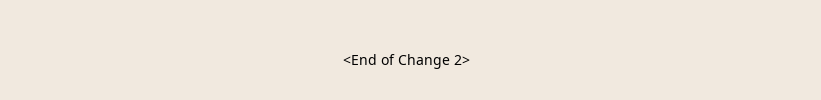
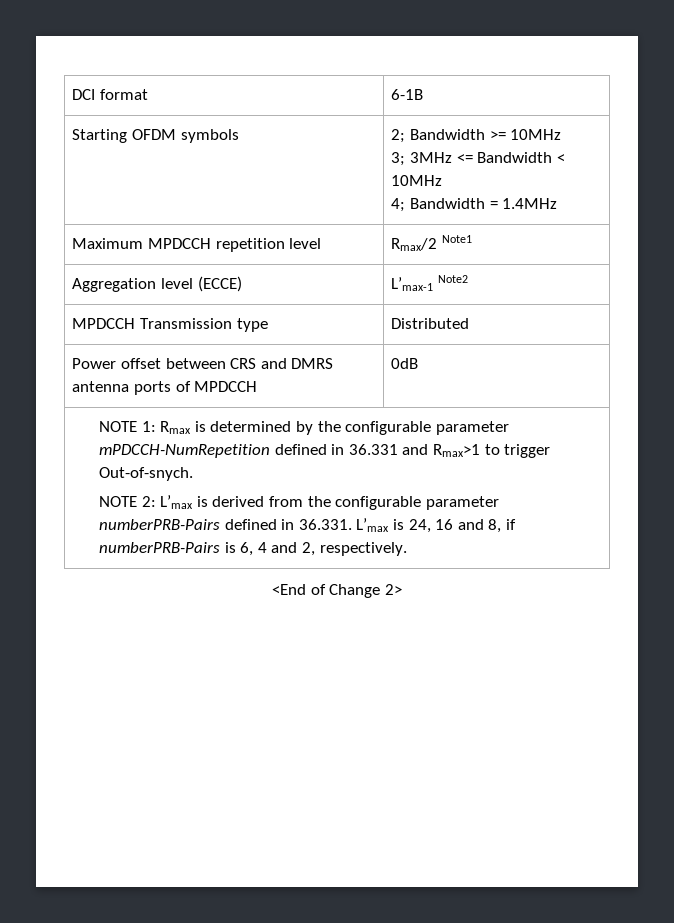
(342, 59) none -> [72,89,148,100] [391,89,424,100] [72,129,239,143] [391,129,562,143] [391,152,565,166] [391,175,443,186] [391,198,558,212] [72,238,322,252] [391,235,472,251] [72,276,242,292] [391,275,468,291] [72,318,268,332] [391,318,470,329] [72,358,334,369] [72,381,258,395] [391,358,419,369] [99,421,509,435] [99,444,551,458] [99,467,194,481] [99,495,499,510] [99,518,516,533] [99,542,407,556] DCI format | 6-1B // Starting OFDM symbols | 2; Bandwidth >= 10MHz // 3; 3MHz <= Bandwidth < 10MHz // 4; Bandwidth = 1.4MHz // Maximum MPDCCH repetition level | Rmax/2 Note1 // Aggregation level (ECCE) | L’max-1 Note2 // MPDCCH Transmission type | Distributed // Power offset between CRS and DMRS antenna ports of MPDCCH | 0dB // NOTE 1: Rmax is determined by the configurable parameter mPDCCH-NumRepetition defined in 36.331 and Rmax>1 to trigger Out-of-snych. // NOTE 2: L’max is derived from the configurable parameter numberPRB-Pairs defined in 36.331. L’max is 24, 16 and 8, if numberPRB-Pairs is 6, 4 and 2, respectively. //

